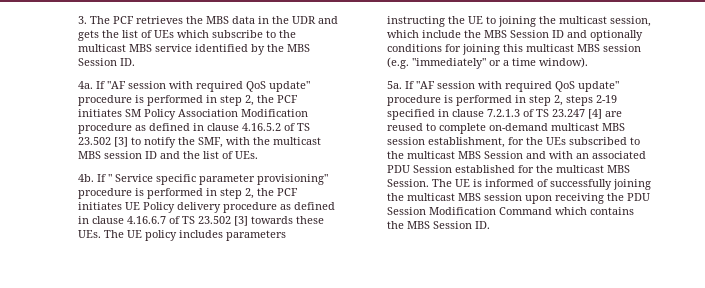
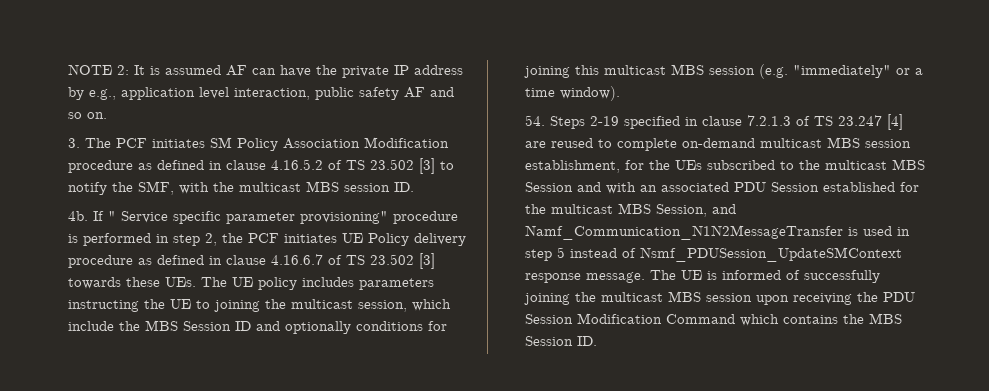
[77,16,338,24] [77,30,296,41] [77,44,310,55] [77,58,135,66] [77,81,310,92] [77,95,274,106] 3. The PCF retrieves the MBS data in the UDR and gets the list of UEs which subscribe to the multicast MBS service identified by the MBS Session ID. // 4a. If "AF session with required QoS update" procedure is performed in step 2, the -> [68,64,464,78] [68,87,455,100] [68,112,108,119] [68,138,112,148] NOTE 2: It is assumed AF can have the private IP address by e.g., application level interaction, public safety AF and so on. // 3. The
[144,151,258,159] ID and the list of UEs. -> [394,182,415,192] ID.
[386,81,619,92] [386,95,593,106] 5a. If "AF session with required QoS update" procedure is performed in step 2, steps -> [525,115,586,129] 54. Steps
[386,179,429,187] Session. -> [656,204,737,217] [525,225,911,240] [525,247,903,262] [525,272,646,283] Session, and Namf_Communication_N1N2MessageTransfer is used in step 5 instead of Nsmf_PDUSession_UpdateSMContext response message.

